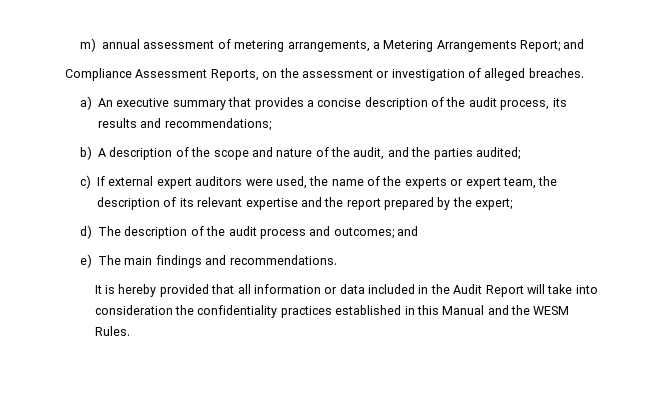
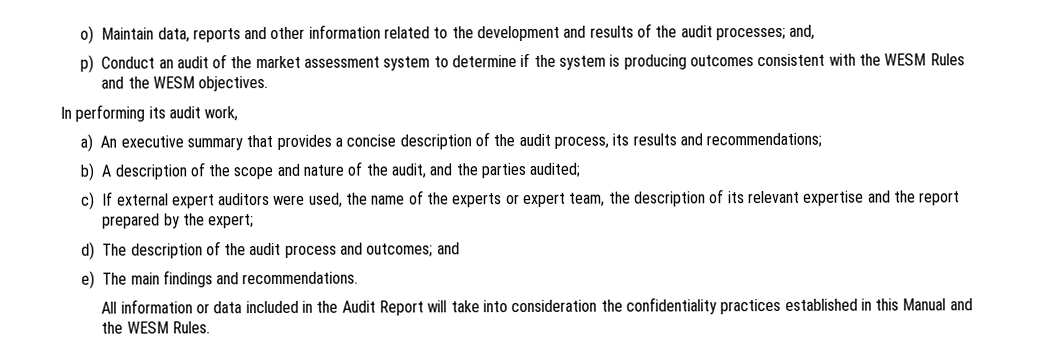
[79,38,585,52] [65,68,584,81] m) annual assessment of metering arrangements, a Metering Arrangements Report; and // Compliance Assessment Reports, on the assessment or investigation of alleged breaches. -> [80,23,816,44] [80,52,965,73] [101,76,269,92] [60,104,239,122] o) Maintain data, reports and other information related to the development and results of the audit processes; and, // p) Conduct an audit of the market assessment system to determine if the system is producing outcomes consistent with the WESM Rules and the WESM objectives. // In performing its audit work,
[94,284,251,297] It is hereby provided that all -> [101,301,118,314] All

